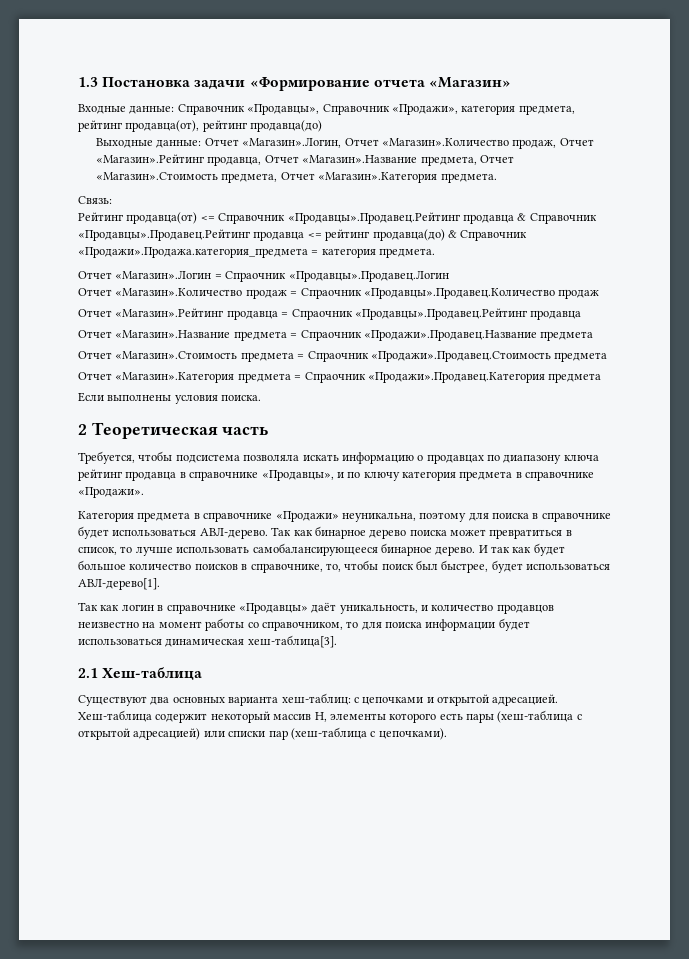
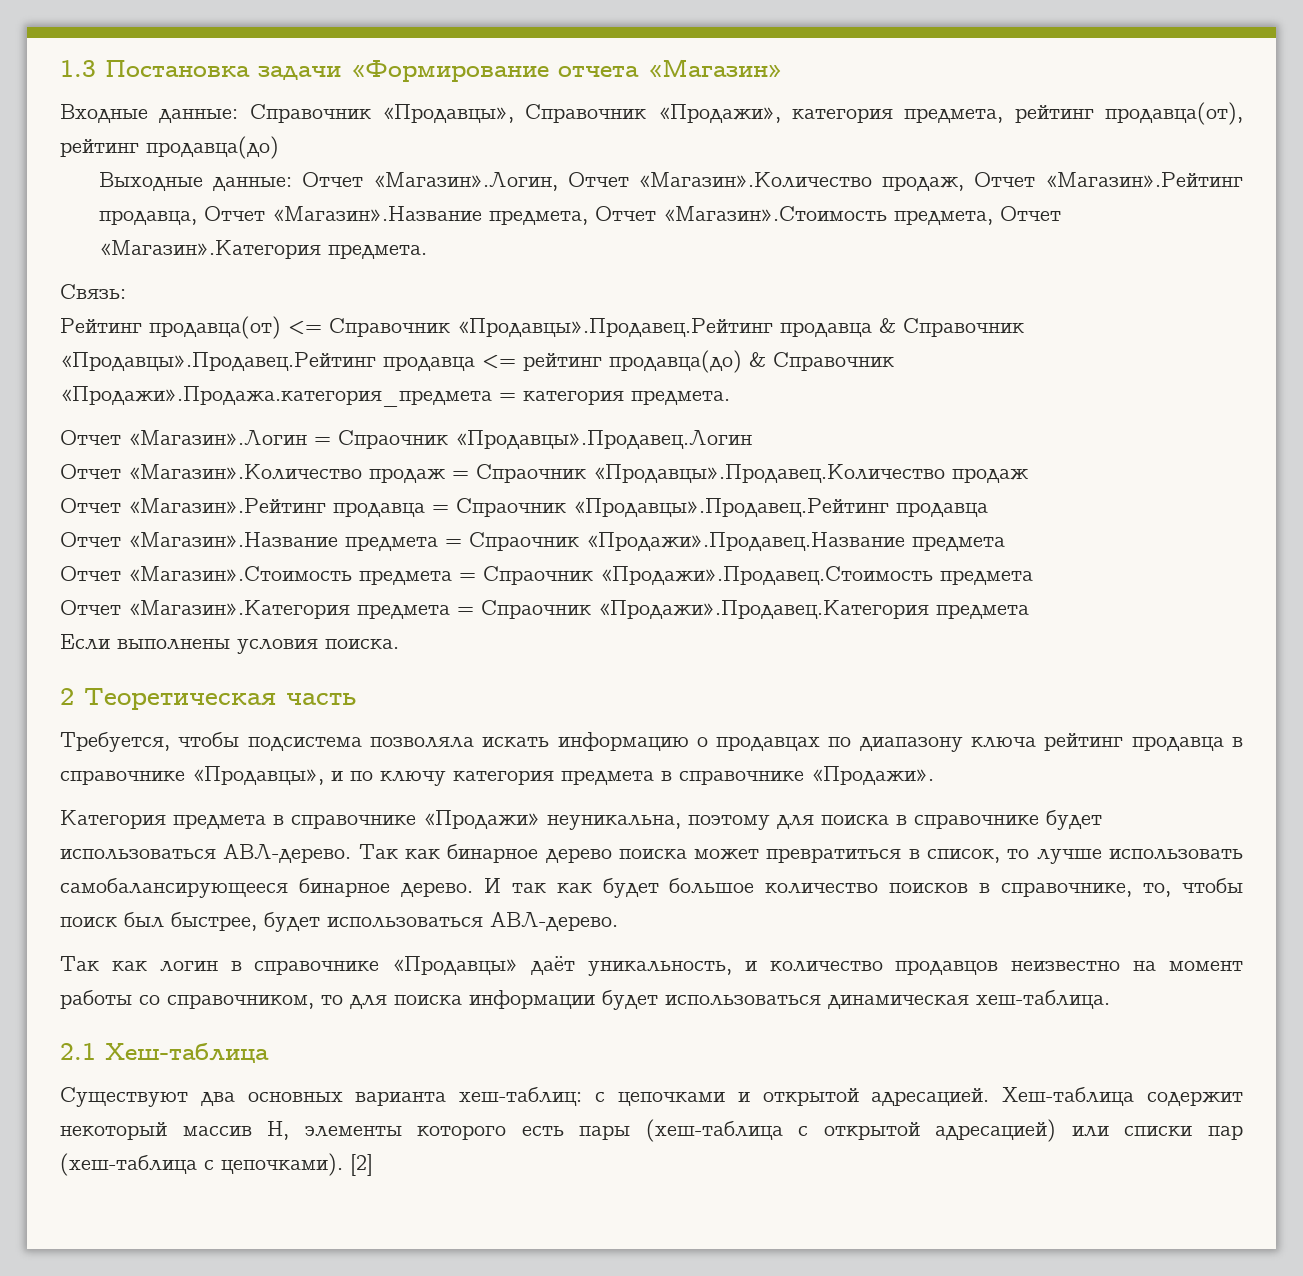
[78,578,160,590] АВЛ-дерево[1]. -> [490,912,618,931] АВЛ-дерево.
[247,635,337,648] хеш-таблица[3]. -> [976,990,1110,1009] хеш-таблица.
(447, 734) none -> [350,1154,373,1176] [2]

